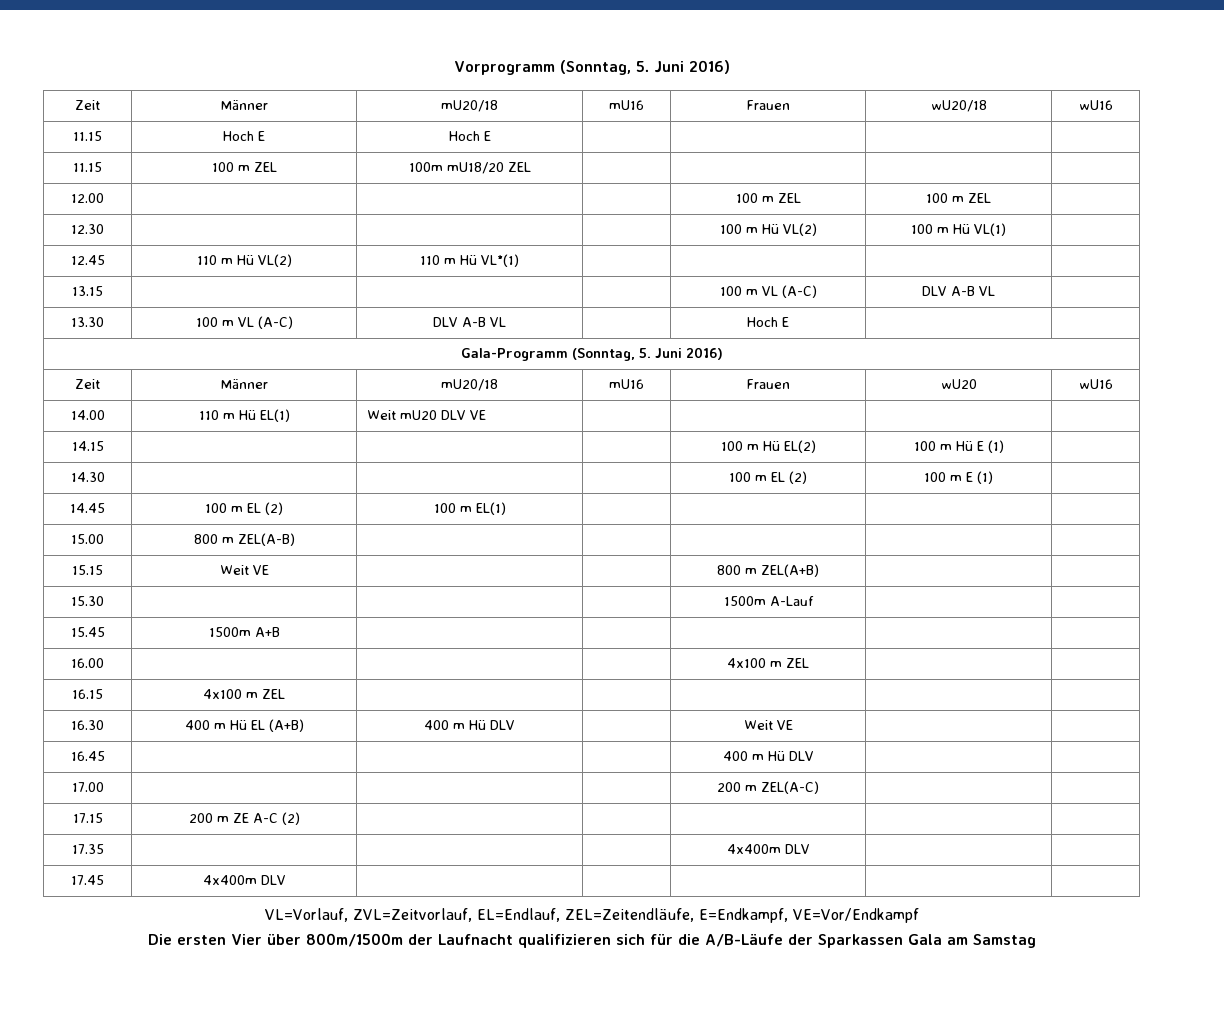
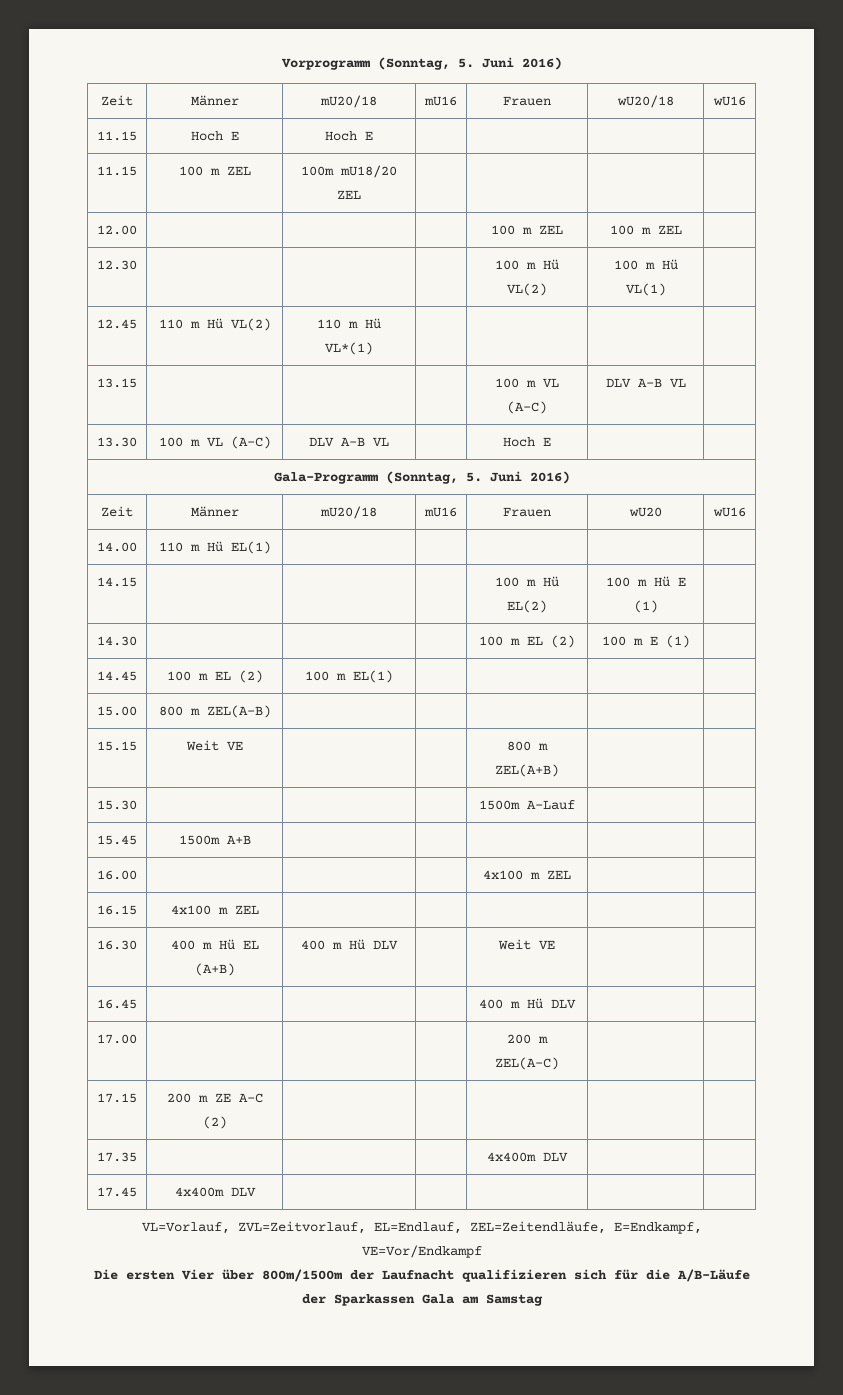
[366,410,486,420] Weit mU20 DLV VE -> (271, 547) none

